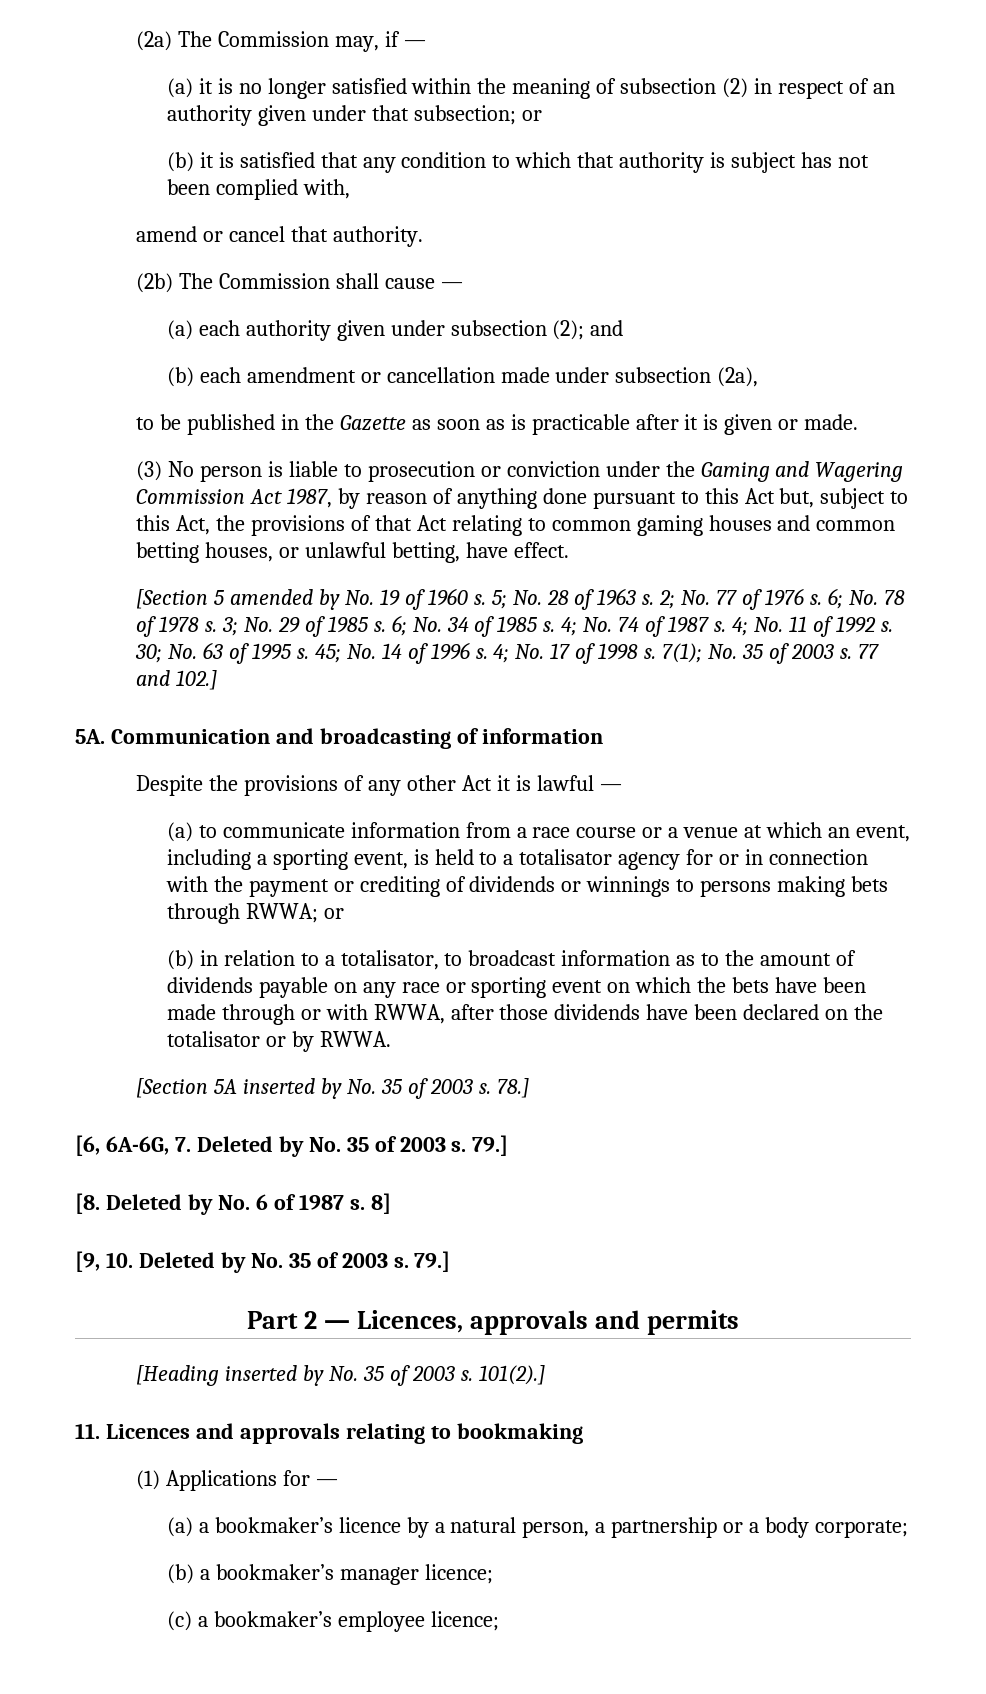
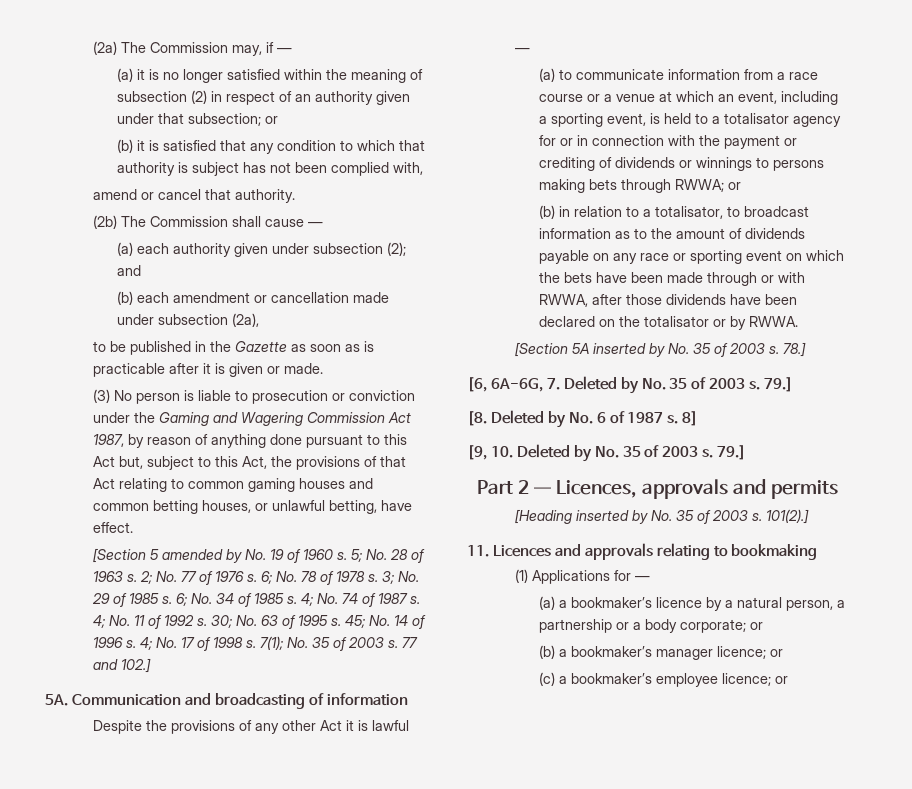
(909, 1529) none -> [749,622,763,630] or
(493, 1574) none -> [769,649,783,657] or
(499, 1621) none -> [774,676,788,684] or

